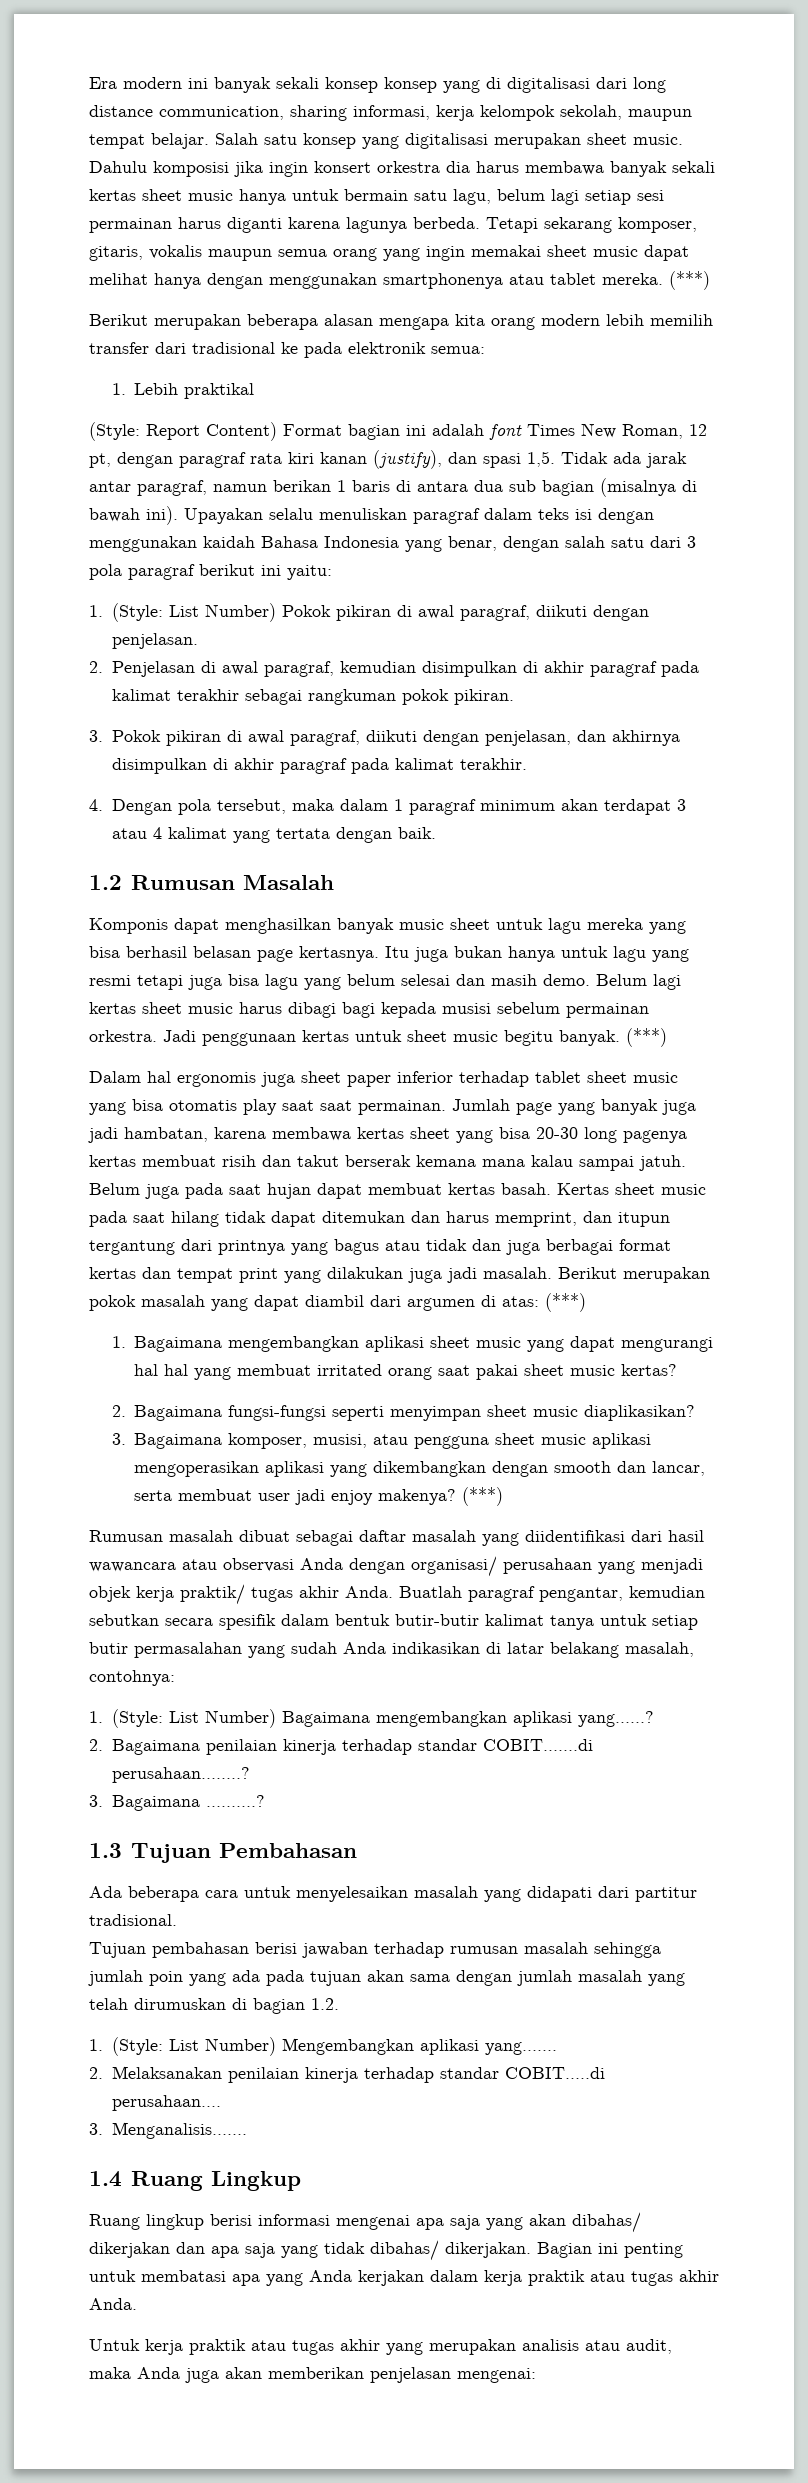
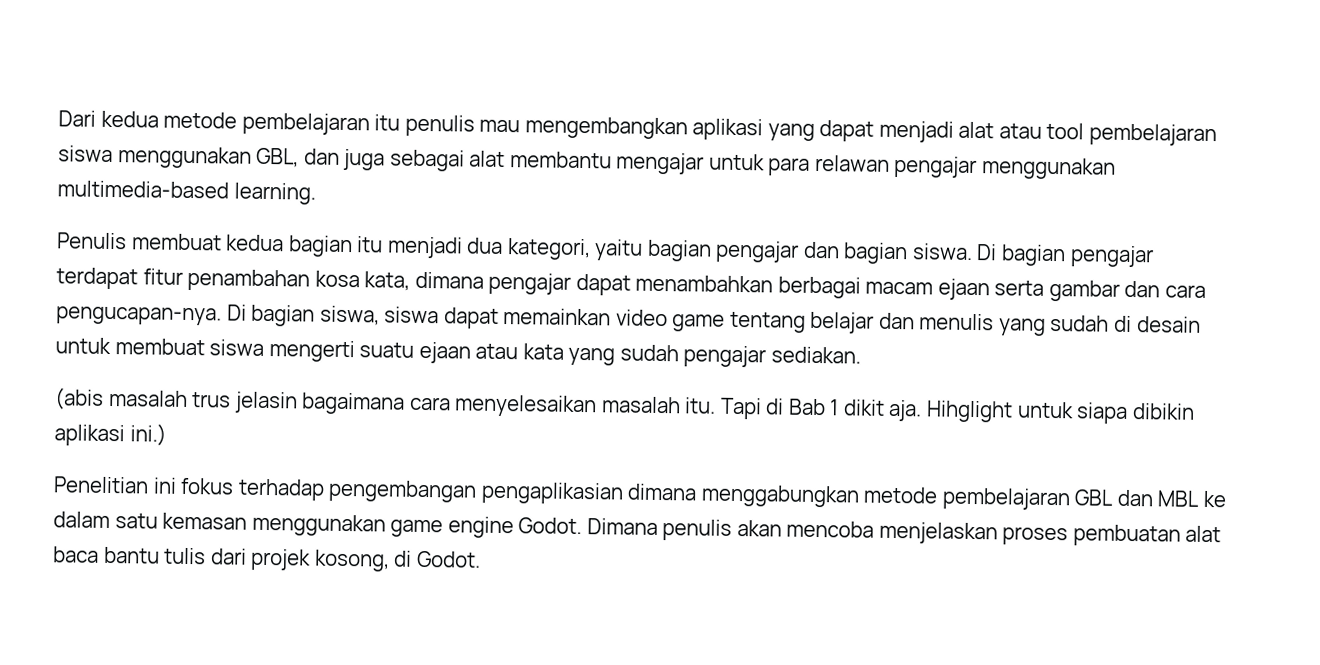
[89,77,666,93] [89,105,692,121] [89,133,683,149] [89,161,715,177] [89,189,664,205] [89,217,697,233] [89,245,689,261] [89,271,710,290] [89,314,713,330] [89,342,485,358] [111,383,255,399] [89,422,707,441] [89,450,687,469] [89,478,697,497] [89,506,654,525] [89,536,696,552] [89,564,332,580] [89,603,649,622] [111,633,198,649] [89,661,699,677] [111,689,514,705] [89,730,680,746] [111,758,527,774] [89,799,686,815] [111,827,436,843] [89,875,334,890] [89,918,686,934] [89,946,689,962] [89,974,681,990] [89,1002,649,1018] [89,1028,667,1047] [89,1071,678,1087] [89,1099,696,1115] [88,1127,687,1143] [89,1155,686,1171] [89,1183,706,1199] [89,1211,670,1227] [89,1239,671,1255] [89,1267,710,1283] [89,1293,586,1312] [111,1336,714,1352] [134,1364,678,1380] [111,1405,696,1421] [111,1433,652,1449] [134,1461,706,1477] [134,1487,504,1506] [89,1530,704,1546] [89,1556,703,1577] [89,1584,705,1605] [89,1614,698,1630] [89,1642,694,1658] [89,1670,175,1686] [89,1709,654,1728] [89,1739,593,1755] [111,1767,250,1783] [89,1795,265,1811] [89,1843,357,1863] [89,1886,697,1902] [89,1914,177,1926] [89,1942,661,1958] [88,1970,685,1986] [89,1998,339,2014] [89,2037,557,2056] [89,2066,605,2083] [111,2095,221,2111] [89,2122,247,2139] [89,2171,301,2191] [89,2212,641,2233] [89,2240,683,2261] [89,2270,719,2286] [89,2298,137,2310] [89,2339,672,2355] [89,2367,536,2383] Era modern ini banyak sekali konsep konsep yang di digitalisasi dari long distance communication, sharing informasi, kerja kelompok sekolah, maupun tempat belajar. Salah satu konsep yang digitalisasi merupakan sheet music. Dahulu komposisi jika ingin konsert orkestra dia harus membawa banyak sekali kertas sheet music hanya untuk bermain satu lagu, belum lagi setiap sesi permainan harus diganti karena lagunya berbeda. Tetapi sekarang komposer, gitaris, vokalis maupun semua orang yang ingin memakai sheet music dapat melihat hanya dengan menggunakan smartphonenya atau tablet mereka. (***) // Berikut merupakan beberapa alasan mengapa kita orang modern lebih memilih transfer dari tradisional ke pada elektronik semua: // 1. Lebih praktikal // (Style: Report Content) Format bagian ini adalah font Times New Roman, 12 pt, dengan paragraf rata kiri kanan (justify), dan spasi 1,5. Tidak ada jarak antar paragraf, namun berikan 1 baris di antara dua sub bagian (misalnya di bawah ini). Upayakan selalu menuliskan paragraf dalam teks isi dengan menggunakan kaidah Bahasa Indonesia yang benar, dengan salah satu dari 3 pola paragraf berikut ini yaitu: // 1. (Style: List Number) Pokok pikiran di awal paragraf, diikuti dengan penjelasan. // 2. Penjelasan di awal paragraf, kemudian disimpulkan di akhir paragraf pada kalimat terakhir sebagai rangkuman pokok pikiran. // 3. Pokok pikiran di awal paragraf, diikuti dengan penjelasan, dan akhirnya disimpulkan di akhir paragraf pada kalimat terakhir. // 4. Dengan pola tersebut, maka dalam 1 paragraf minimum akan terdapat 3 atau 4 kalimat yang tertata dengan baik. // 1.2 Rumusan Masalah // Komponis dapat menghasilkan banyak music sheet untuk lagu mereka yang bisa berhasil belasan page kertasnya. Itu juga bukan hanya untuk lagu yang resmi tetapi juga bisa lagu yang belum selesai dan masih demo. Belum lagi kertas sheet music harus dibagi bagi kepada musisi sebelum permainan orkestra. Jadi penggunaan kertas untuk sheet music begitu banyak. (***) // Dalam hal ergonomis juga sheet paper inferior terhadap tablet sheet music yang bisa otomatis play saat saat permainan. Jumlah page yang banyak juga jadi hambatan, karena membawa kertas sheet yang bisa 20-30 long pagenya kertas membuat risih dan takut berserak kemana mana kalau sampai jatuh. Belum juga pada saat hujan dapat membuat kertas basah. Kertas sheet music pada saat hilang tidak dapat ditemukan dan harus memprint, dan itupun tergantung dari printnya yang bagus atau tidak dan juga berbagai format kertas dan tempat print yang dilakukan juga jadi masalah. Berikut merupakan pokok masalah yang dapat diambil dari argumen di atas: (***) // 1. Bagaimana mengembangkan aplikasi sheet music yang dapat mengurangi hal hal yang membuat irritated orang saat pakai sheet music kertas? // 2. Bagaimana fungsi-fungsi seperti menyimpan sheet music diaplikasikan? // 3. Bagaimana komposer, musisi, atau pengguna sheet music aplikasi mengoperasikan aplikasi yang dikembangkan dengan smooth dan lancar, serta membuat user jadi enjoy makenya? (***) // Rumusan masalah dibuat sebagai daftar masalah yang diidentifikasi dari hasil wawancara atau observasi Anda dengan organisasi/ perusahaan yang menjadi objek kerja praktik/ tugas akhir Anda. Buatlah paragraf pengantar, kemudian sebutkan secara spesifik dalam bentuk butir-butir kalimat tanya untuk setiap butir permasalahan yang sudah Anda indikasikan di latar belakang masalah, contohnya: // 1. (Style: List Number) Bagaimana mengembangkan aplikasi yang……? // 2. Bagaimana penilaian kinerja terhadap standar COBIT…….di perusahaan…..…? // 3. Bagaimana ……….? // 1.3 Tujuan Pembahasan // Ada beberapa cara untuk menyelesaikan masalah yang didapati dari partitur tradisional. // Tujuan pembahasan berisi jawaban terhadap rumusan masalah sehingga jumlah poin yang ada pada tujuan akan sama dengan jumlah masalah yang telah dirumuskan di bagian 1.2. // 1. (Style: List Number) Mengembangkan aplikasi yang……. // 2. Melaksanakan penilaian kinerja terhadap standar COBIT…..di perusahaan…. // 3. Menganalisis……. // 1.4 Ruang Lingkup // Ruang lingkup berisi informasi mengenai apa saja yang akan dibahas/ dikerjakan dan apa saja yang tidak dibahas/ dikerjakan. Bagian ini penting untuk membatasi apa yang Anda kerjakan dalam kerja praktik atau tugas akhir Anda. // Untuk kerja praktik atau tugas akhir yang merupakan analisis atau audit, maka Anda juga akan memberikan penjelasan mengenai: -> [58,110,1218,147] [58,145,1116,180] [57,180,316,205] [57,232,1154,268] [56,267,1207,302] [56,304,1201,336] [55,337,861,368] [54,387,1195,424] [54,423,167,447] [53,476,1227,511] [53,511,1222,547] [53,546,481,572] Dari kedua metode pembelajaran itu penulis mau mengembangkan aplikasi yang dapat menjadi alat atau tool pembelajaran siswa menggunakan GBL, dan juga sebagai alat membantu mengajar untuk para relawan pengajar menggunakan multimedia-based learning. // Penulis membuat kedua bagian itu menjadi dua kategori, yaitu bagian pengajar dan bagian siswa. Di bagian pengajar terdapat fitur penambahan kosa kata, dimana pengajar dapat menambahkan berbagai macam ejaan serta gambar dan cara pengucapan-nya. Di bagian siswa, siswa dapat memainkan video game tentang belajar dan menulis yang sudah di desain untuk membuat siswa mengerti suatu ejaan atau kata yang sudah pengajar sediakan. // (abis masalah trus jelasin bagaimana cara menyelesaikan masalah itu. Tapi di Bab 1 dikit aja. Hihglight untuk siapa dibikin aplikasi ini.) // Penelitian ini fokus terhadap pengembangan pengaplikasian dimana menggabungkan metode pembelajaran GBL dan MBL ke dalam satu kemasan menggunakan game engine Godot. Dimana penulis akan mencoba menjelaskan proses pembuatan alat baca bantu tulis dari projek kosong, di Godot.

